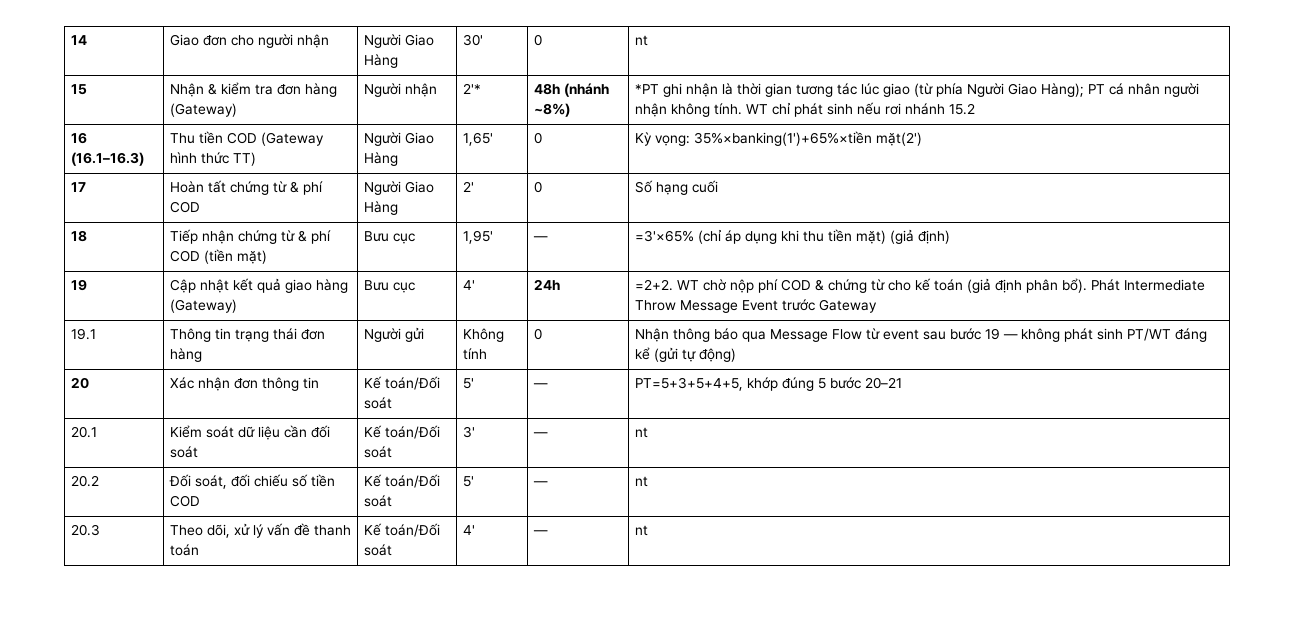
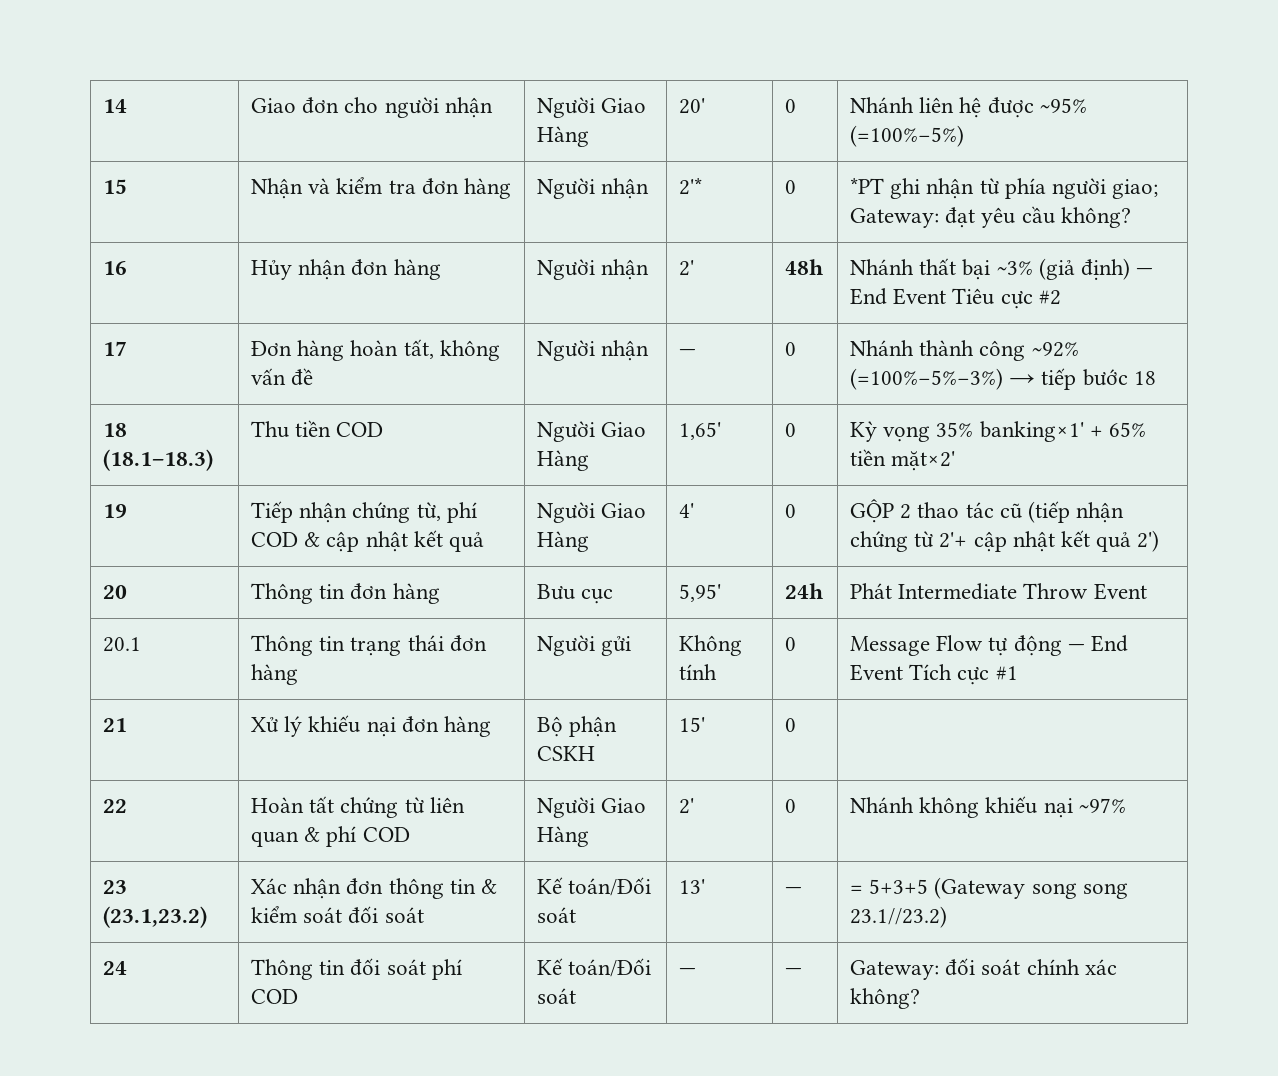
[462,34,483,46] [533,34,542,46] [634,35,648,46] 30' | 0 | nt -> [678,98,705,114] [784,99,796,113] [849,97,1087,118] [849,125,964,147] 20' | 0 | Nhánh liên hệ được ~95% (=100%−5%)
[207,84,217,95] & -> [308,178,331,194] và
[169,103,237,117] (Gateway) -> (511, 188) none
[533,83,609,97] [533,103,570,117] 48h (nhánh ~8%) -> [784,180,796,194] 0
[721,83,1199,97] [634,102,975,117] [70,132,87,144] [70,152,144,166] là thời gian tương tác lúc giao (từ phía Người Giao Hàng); PT cá nhân người nhận không tính. WT chỉ phát sinh nếu rơi nhánh 15.2 // 16 (16.1–16.3) -> [979,178,1159,199] [849,206,1131,228] [102,261,127,275] [250,259,441,280] [536,259,650,280] [678,260,694,276] [784,259,824,275] [849,258,1154,280] [849,288,1061,309] [102,341,127,356] [250,339,500,361] [250,368,314,386] [536,340,650,361] [678,349,696,356] [784,342,796,356] [849,340,1079,361] [849,368,1156,390] [102,423,127,437] [102,449,213,471] từ phía người giao; Gateway: đạt yêu cầu không? // 16 | Hủy nhận đơn hàng | Người nhận | 2' | 48h | Nhánh thất bại ~3% (giả định) — End Event Tiêu cực #2 // 17 | Đơn hàng hoàn tất, không vấn đề | Người nhận | — | 0 | Nhánh thành công ~92% (=100%−5%−3%) → tiếp bước 18 // 18 (18.1–18.3)
[260,132,324,146] [169,152,256,166] (Gateway hình thức TT) -> (384, 429) none
[654,131,922,146] [70,182,86,192] [169,180,323,195] [169,201,200,213] [363,181,434,195] [363,201,398,215] [462,181,474,192] [533,181,542,193] [634,180,718,195] [70,230,87,242] [169,229,331,244] [169,249,267,264] [363,231,415,244] [462,230,493,244] [532,236,548,241] [634,229,950,244] [70,279,87,291] [169,278,348,293] [169,299,237,313] [363,280,415,293] [462,280,475,290] [533,279,560,290] [634,278,1087,293] vọng: 35%×banking(1')+65%×tiền mặt(2') // 17 | Hoàn tất chứng từ & phí COD | Người Giao Hàng | 2' | 0 | Số hạng cuối // 18 | Tiếp nhận chứng từ & phí COD (tiền mặt) | Bưu cục | 1,95' | — | =3'×65% (chỉ áp dụng khi thu tiền mặt) (giả định) // 19 | Cập nhật kết quả giao hàng (Gateway) | Bưu cục | 4' | 24h | =2+2. WT chờ nộp phí COD & chứng từ cho kế toán (giả định phân bổ). -> [883,421,1146,442] [849,449,956,471] [102,504,127,518] [250,501,477,523] [250,530,484,552] [536,502,647,523] [536,531,589,552] [678,503,694,518] [784,504,796,518] [849,499,1125,523] [849,530,1160,552] [102,585,127,599] [250,583,440,604] [536,584,614,604] [678,584,721,602] [784,583,824,599] vọng 35% banking×1' + 65% tiền mặt×2' // 19 | Tiếp nhận chứng từ, phí COD & cập nhật kết quả | Người Giao Hàng | 4' | 0 | GỘP 2 thao tác cũ (tiếp nhận chứng từ 2'+ cập nhật kết quả 2') // 20 | Thông tin đơn hàng | Bưu cục | 5,95' | 24h |
[679,299,877,313] [70,328,96,340] Message Event trước Gateway // 19.1 -> [1093,583,1147,600] [102,637,141,652] Event // 20.1
[634,328,1207,342] [634,347,736,362] [70,377,89,389] Nhận thông báo qua Message Flow từ event sau bước 19 — không phát sinh PT/WT đáng kể (gửi tự động) // 20 -> [849,635,1128,656] [849,664,1018,685] [102,718,127,732] [250,715,491,737] [536,716,618,737] [536,746,595,761] [678,717,705,732] [784,718,796,732] [102,799,127,813] [250,796,465,818] [250,826,410,847] [536,797,647,818] [536,826,589,847] [678,798,694,814] [784,799,796,813] [849,796,1126,818] [102,880,127,894] [102,906,207,928] Message Flow tự động — End Event Tích cực #1 // 21 | Xử lý khiếu nại đơn hàng | Bộ phận CSKH | 15' | 0 | // 22 | Hoàn tất chứng từ liên quan & phí COD | Người Giao Hàng | 2' | 0 | Nhánh không khiếu nại ~97% // 23 (23.1,23.2)
[363,376,440,390] [363,397,392,409] [462,378,474,389] [532,383,548,388] [634,377,902,391] [70,426,97,438] [169,425,307,440] | Kế toán/Đối soát | 5' | — | PT=5+3+5+4+5, khớp đúng 5 bước 20–21 // 20.1 | Kiểm soát dữ liệu cần -> [480,879,497,894] [250,906,343,923] & kiểm soát
[462,426,475,438] [532,432,548,437] [634,427,648,438] [70,475,99,487] [168,474,335,489] 3' | — | nt // 20.2 | Đối soát, đối chiếu số tiền -> [678,879,705,894] [784,887,802,894] [849,877,1128,899] [849,906,947,928] [102,961,127,975] [250,958,462,980] 13' | — | = 5+3+5 (Gateway song song 23.1//23.2) // 24 | Thông tin đối soát phí
[462,476,474,487] [532,481,548,486] [634,476,648,487] [70,524,100,536] [169,523,351,538] [169,544,199,556] [363,523,440,537] [363,544,392,556] [462,525,475,535] [532,530,548,535] [634,525,648,536] 5' | — | nt // 20.3 | Theo dõi, xử lý vấn đề thanh toán | Kế toán/Đối soát | 4' | — | nt -> [678,968,696,975] [784,968,802,975] [849,958,1117,980] [849,988,920,1009] — | — | Gateway: đối soát chính xác không?

